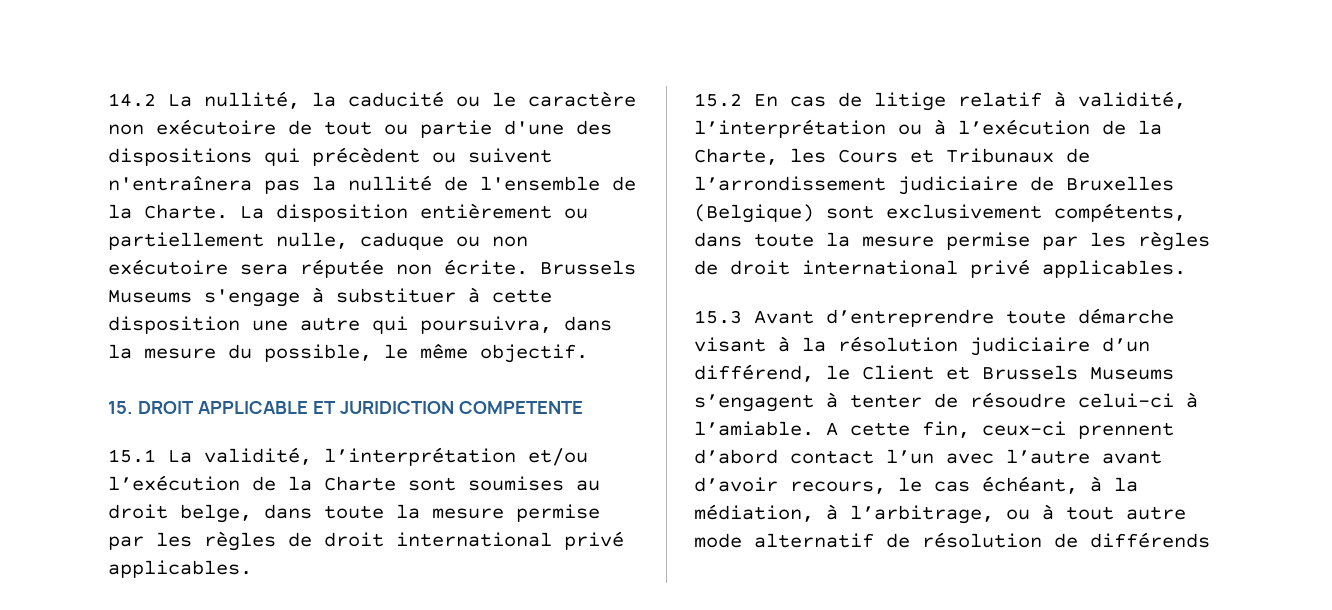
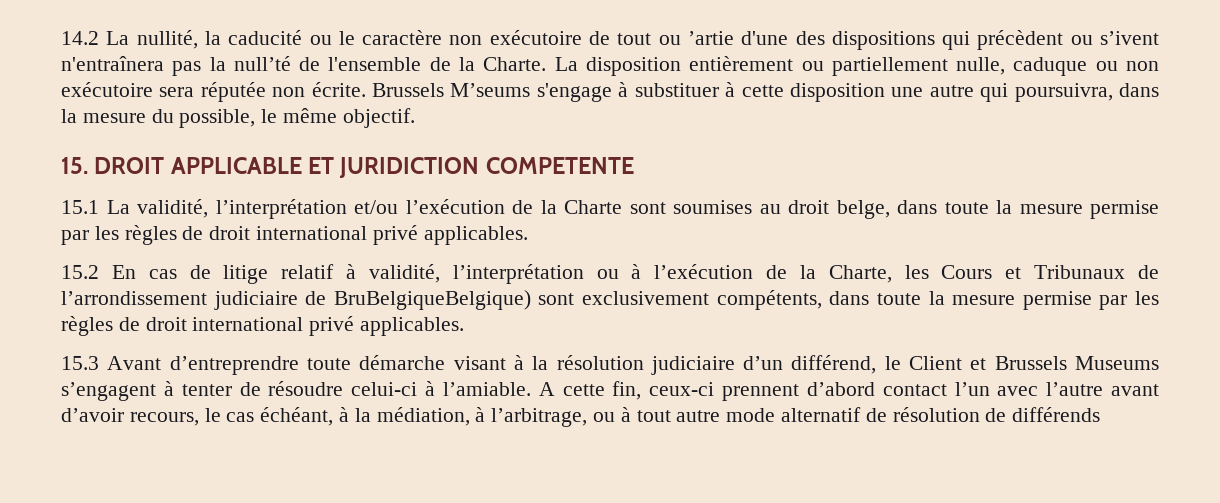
[420,120,492,138] partie -> [687,31,734,45] ’artie
[468,148,552,163] suivent -> [1099,31,1159,45] s’ivent
[348,175,432,191] nullité -> [233,56,291,71] null’té
[108,290,192,303] Museums -> [450,83,531,97] M’seums
[1066,176,1174,191] [694,204,814,223] Bruxelles (Belgique) -> [333,290,531,310] BruBelgiqueBelgique)

